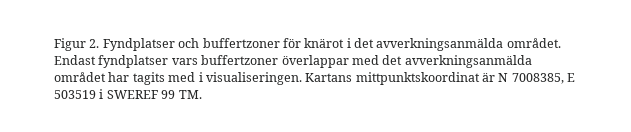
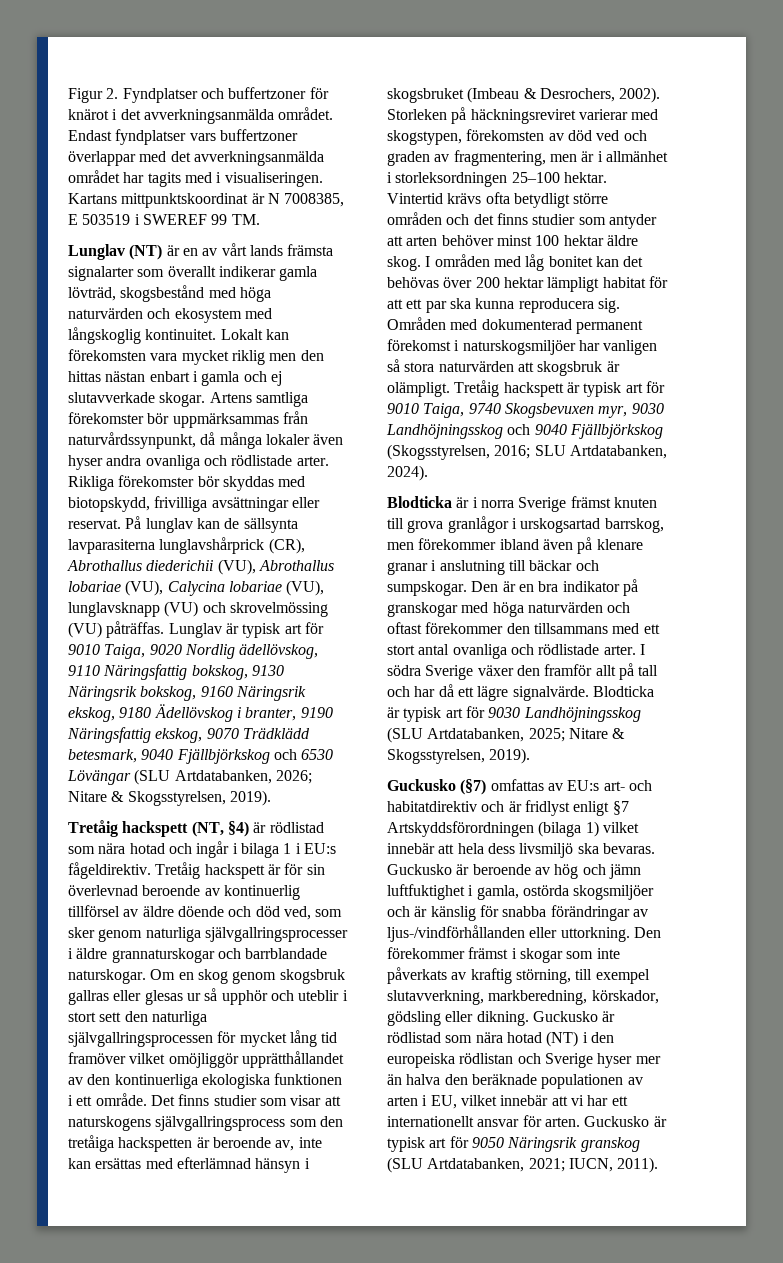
(202, 94) none -> [68,243,334,260] [68,266,318,281] [68,285,271,302] [68,308,272,323] [68,327,289,344] [68,349,324,365] [68,371,282,386] [68,392,308,407] [68,411,308,428] [68,432,344,449] [68,455,329,470] [68,475,306,491] [68,496,320,512] [68,516,298,533] [68,537,305,554] [67,559,334,575] [68,580,325,596] [68,601,328,617] [68,621,324,638] [68,644,319,659] [68,664,284,680] [67,686,306,701] [68,704,333,722] [67,727,310,743] [68,749,334,764] [67,769,312,785] [68,790,271,806] [68,820,324,837] [68,841,336,858] [68,862,325,879] [68,885,300,900] [68,905,343,920] [68,927,348,942] [68,948,328,963] [68,969,345,984] [68,988,348,1005] [68,1011,207,1026] [68,1030,338,1047] [68,1051,344,1068] [68,1073,343,1089] [68,1093,341,1106] [68,1116,343,1131] [68,1135,322,1152] [68,1157,310,1173] [387,87,661,103] [387,107,659,124] [387,129,647,145] [387,150,668,166] [387,172,607,187] [387,192,609,208] [387,212,657,229] [387,235,638,246] [387,254,644,271] [387,276,668,292] [387,298,620,313] [387,317,643,334] [387,339,658,355] [387,359,620,376] [387,380,665,397] [387,403,664,418] [386,424,663,439] [387,444,667,460] [387,465,428,481] [387,496,657,512] [387,516,664,533] [387,537,643,554] [387,560,599,575] [387,579,638,596] [387,602,631,617] [387,622,660,634] [387,644,645,659] [387,663,659,680] [387,684,654,701] [387,706,641,722] [387,727,626,743] [387,748,531,764] [387,779,652,795] [387,800,629,816] [387,821,639,837] [387,843,655,858] [387,864,641,879] [387,884,655,900] [387,905,648,921] [387,925,661,942] [387,947,620,963] [387,967,650,984] [387,990,659,1005] [387,1011,616,1026] [387,1031,614,1047] [387,1053,661,1068] [387,1074,643,1089] [387,1095,628,1109] [387,1115,667,1127] [387,1136,640,1152] [387,1157,659,1173] // Lunglav (NT) är en av vårt lands främsta signalarter som överallt indikerar gamla lövträd, skogsbestånd med höga naturvärden och ekosystem med långskoglig kontinuitet. Lokalt kan förekomsten vara mycket riklig men den hittas nästan enbart i gamla och ej slutavverkade skogar. Artens samtliga förekomster bör uppmärksammas från naturvårdssynpunkt, då många lokaler även hyser andra ovanliga och rödlistade arter. Rikliga förekomster bör skyddas med biotopskydd, frivilliga avsättningar eller reservat. På lunglav kan de sällsynta lavparasiterna lunglavshårprick (CR), Abrothallus diederichii (VU), Abrothallus lobariae (VU), Calycina lobariae (VU), lunglavsknapp (VU) och skrovelmössing (VU) påträffas. Lunglav är typisk art för 9010 Taiga, 9020 Nordlig ädellövskog, 9110 Näringsfattig bokskog, 9130 Näringsrik bokskog, 9160 Näringsrik ekskog, 9180 Ädellövskog i branter, 9190 Näringsfattig ekskog, 9070 Trädklädd betesmark, 9040 Fjällbjörkskog och 6530 Lövängar (SLU Artdatabanken, 2026; Nitare & Skogsstyrelsen, 2019). // Tretåig hackspett (NT, §4) är rödlistad som nära hotad och ingår i bilaga 1 i EU:s fågeldirektiv. Tretåig hackspett är för sin överlevnad beroende av kontinuerlig tillförsel av äldre döende och död ved, som sker genom naturliga självgallringsprocesser i äldre grannaturskogar och barrblandade naturskogar. Om en skog genom skogsbruk gallras eller glesas ur så upphör och uteblir i stort sett den naturliga självgallringsprocessen för mycket lång tid framöver vilket omöjliggör upprätthållandet av den kontinuerliga ekologiska funktionen i ett område. Det finns studier som visar att naturskogens självgallringsprocess som den tretåiga hackspetten är beroende av, inte kan ersättas med efterlämnad hänsyn i skogsbruket (Imbeau & Desrochers, 2002). Storleken på häckningsreviret varierar med skogstypen, förekomsten av död ved och graden av fragmentering, men är i allmänhet i storleksordningen 25–100 hektar. Vintertid krävs ofta betydligt större områden och det finns studier som antyder att arten behöver minst 100 hektar äldre skog. I områden med låg bonitet kan det behövas över 200 hektar lämpligt habitat för att ett par ska kunna reproducera sig. Områden med dokumenterad permanent förekomst i naturskogsmiljöer har vanligen så stora naturvärden att skogsbruk är olämpligt. Tretåig hackspett är typisk art för 9010 Taiga, 9740 Skogsbevuxen myr, 9030 Landhöjningsskog och 9040 Fjällbjörkskog (Skogsstyrelsen, 2016; SLU Artdatabanken, 2024). // Blodticka är i norra Sverige främst knuten till grova granlågor i urskogsartad barrskog, men förekommer ibland även på klenare granar i anslutning till bäckar och sumpskogar. Den är en bra indikator på granskogar med höga naturvärden och oftast förekommer den tillsammans med ett stort antal ovanliga och rödlistade arter. I södra Sverige växer den framför allt på tall och har då ett lägre signalvärde. Blodticka är typisk art för 9030 Landhöjningsskog (SLU Artdatabanken, 2025; Nitare & Skogsstyrelsen, 2019). // Guckusko (§7) omfattas av EU:s art- och habitatdirektiv och är fridlyst enligt §7 Artskyddsförordningen (bilaga 1) vilket innebär att hela dess livsmiljö ska bevaras. Guckusko är beroende av hög och jämn luftfuktighet i gamla, ostörda skogsmiljöer och är känslig för snabba förändringar av ljus-/vindförhållanden eller uttorkning. Den förekommer främst i skogar som inte påverkats av kraftig störning, till exempel slutavverkning, markberedning, körskador, gödsling eller dikning. Guckusko är rödlistad som nära hotad (NT) i den europeiska rödlistan och Sverige hyser mer än halva den beräknade populationen av arten i EU, vilket innebär att vi har ett internationellt ansvar för arten. Guckusko är typisk art för 9050 Näringsrik granskog (SLU Artdatabanken, 2021; IUCN, 2011).

